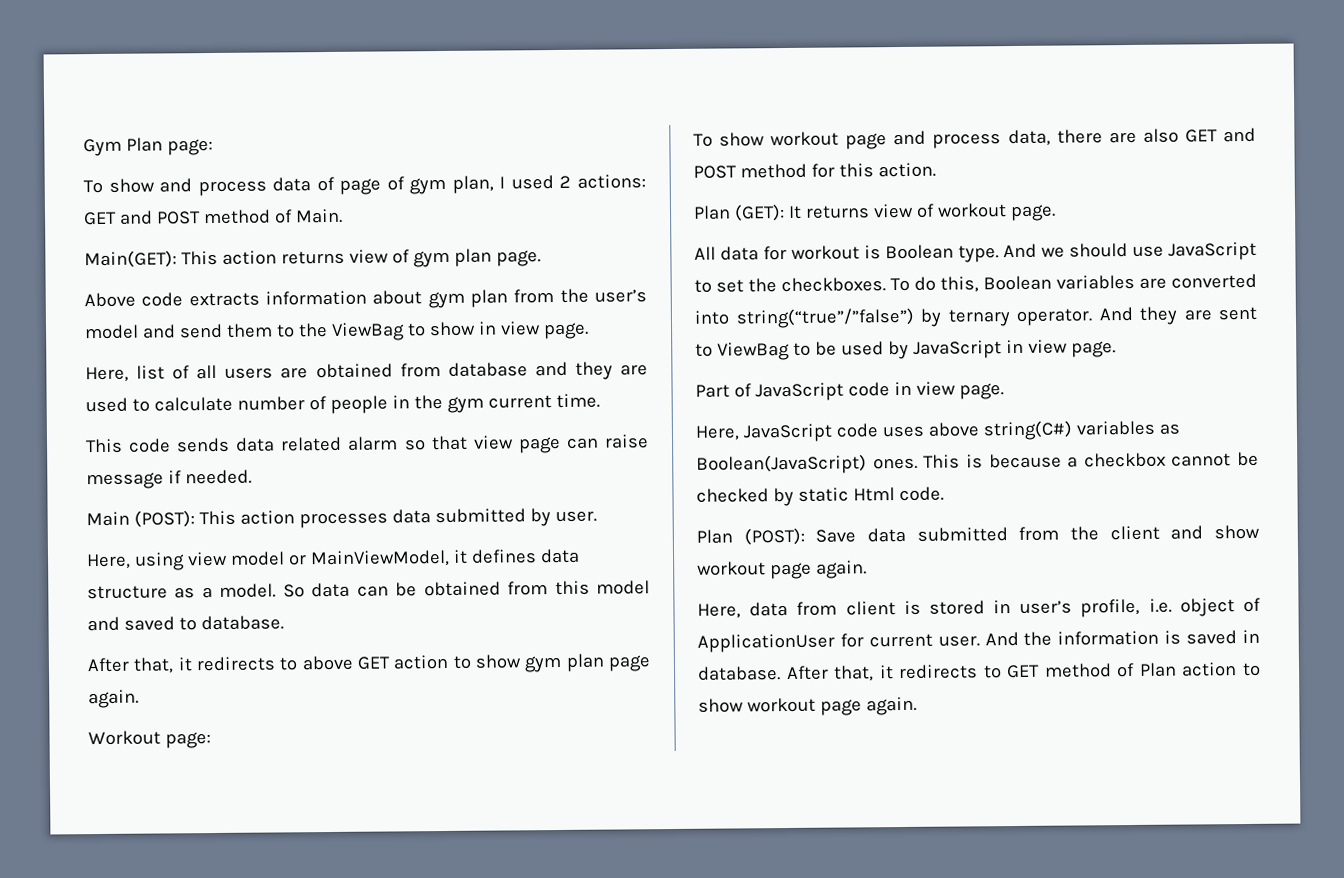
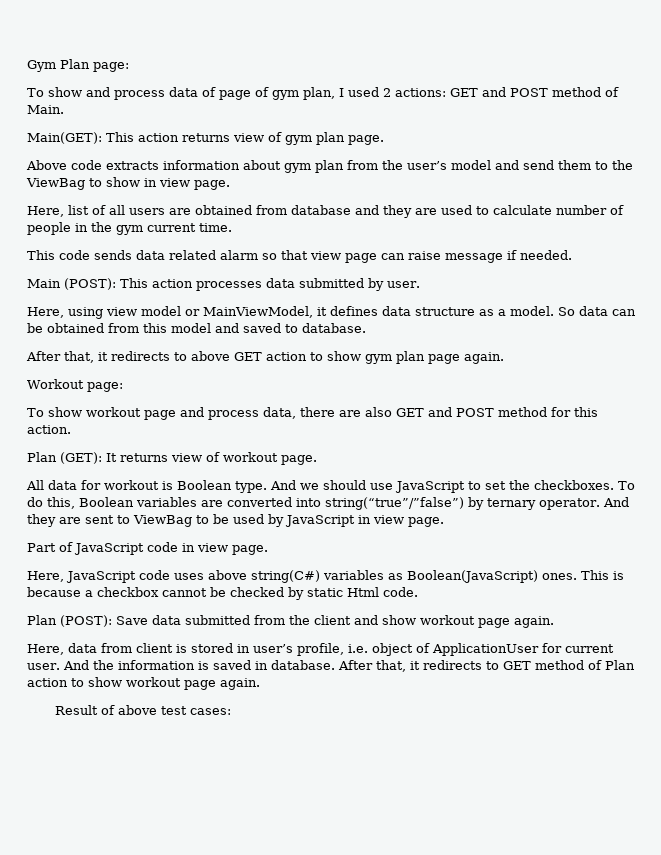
(917, 706) none -> [54,705,231,715] // Result of above test cases:

